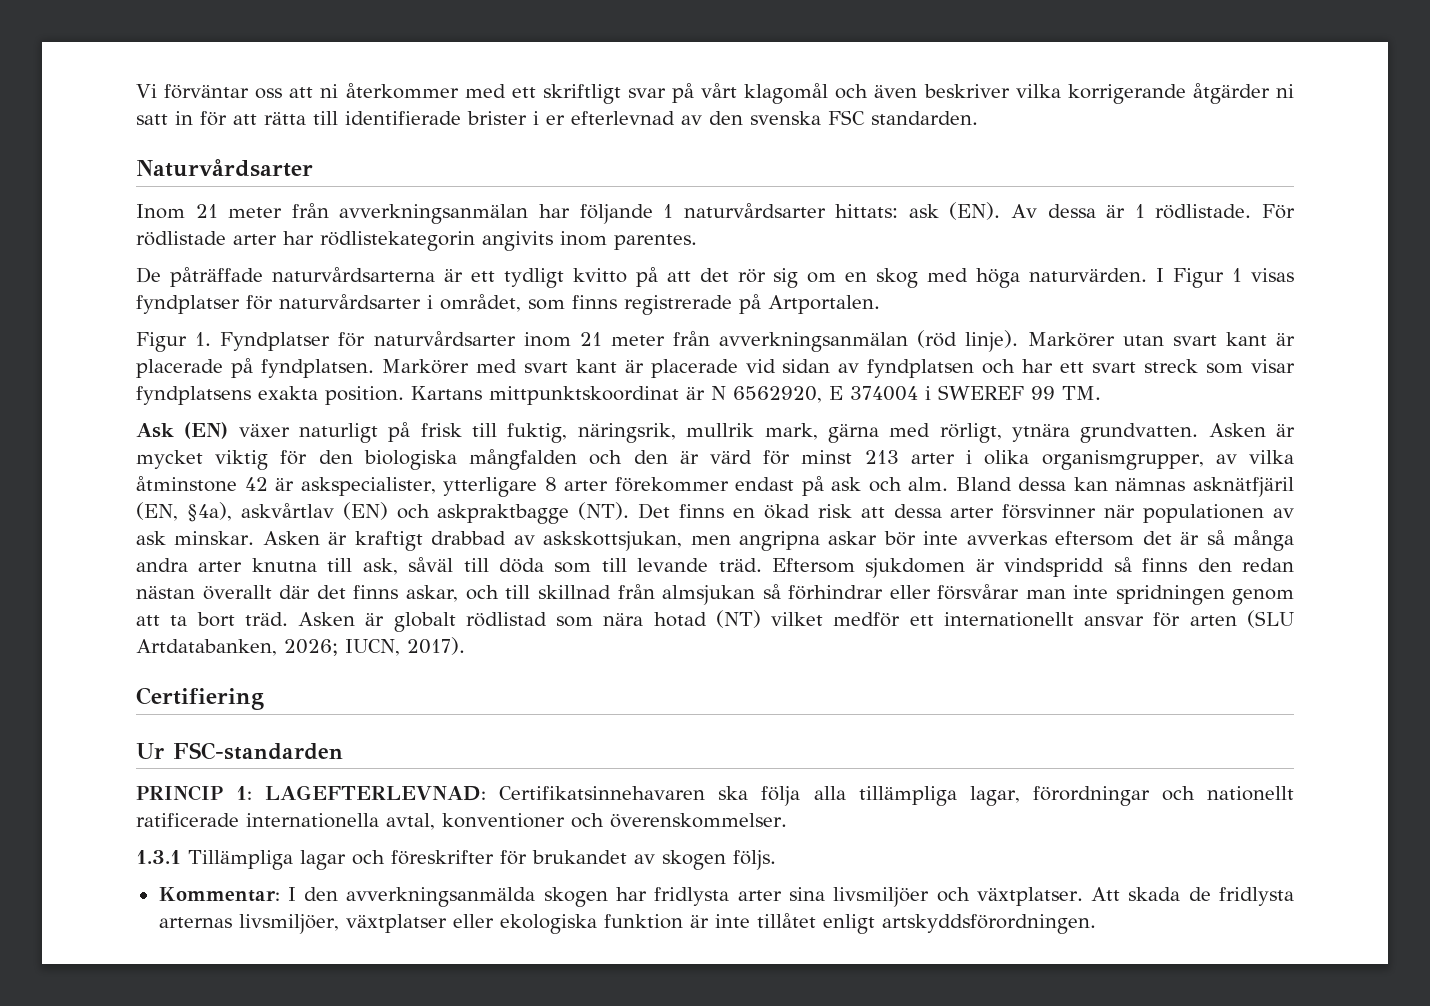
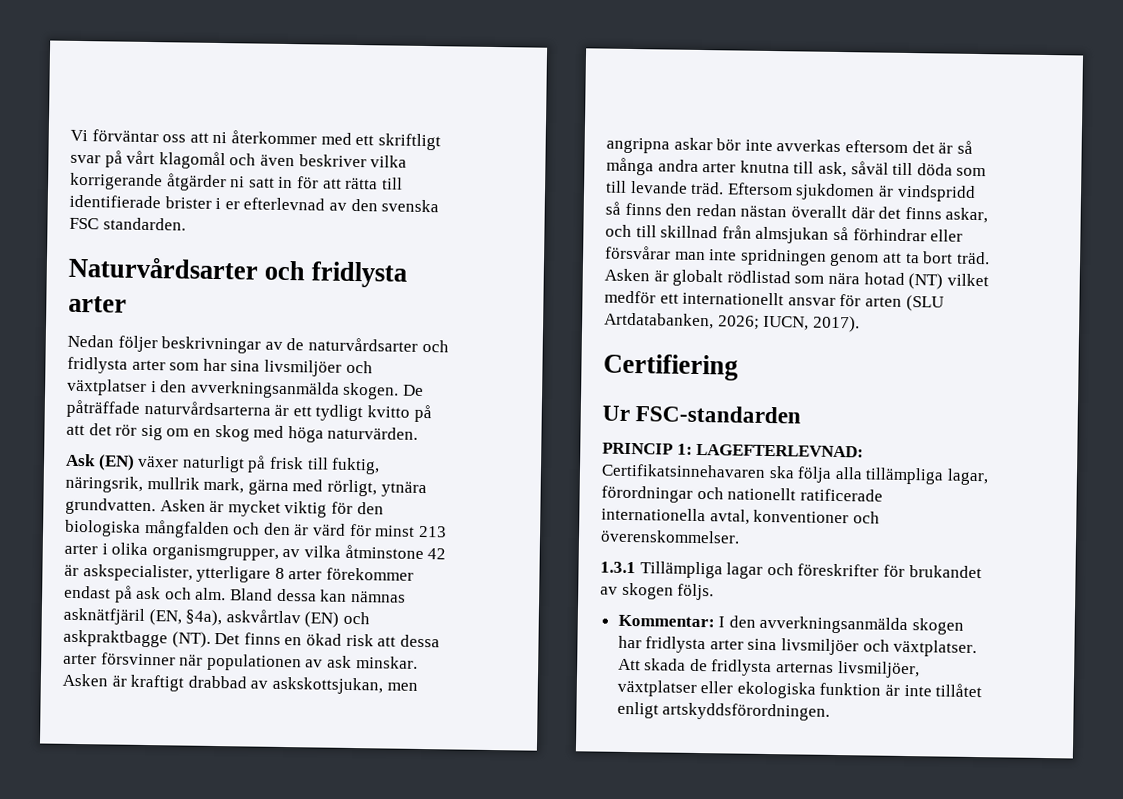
[136,202,1296,224] [136,231,697,251] // Inom 21 meter från avverkningsanmälan har följande 1 naturvårdsarter hittats: ask (EN). Av dessa är 1 rödlistade. För rödlistade arter har rödlistekategorin angivits inom parentes. // -> [264,260,408,288] [68,295,127,313] [67,334,449,354] [67,356,373,377] [67,378,400,400] och fridlysta arter // Nedan följer beskrivningar av de naturvårdsarter och fridlysta arter som har sina livsmiljöer och växtplatser i den avverkningsanmälda skogen.
[1156,268,1295,288] [136,294,880,315] [136,330,1295,352] [136,358,1295,378] [136,385,1101,405] I Figur 1 visas fyndplatser för naturvårdsarter i området, som finns registrerade på Artportalen. // Figur 1. Fyndplatser för naturvårdsarter inom 21 meter från avverkningsanmälan (röd linje). Markörer utan svart kant är placerade på fyndplatsen. Markörer med svart kant är placerade vid sidan av fyndplatsen och har ett svart streck som visar fyndplatsens exakta position. Kartans mittpunktskoordinat är N 6562920, E 374004 i SWEREF 99 TM. -> (419, 433) none

